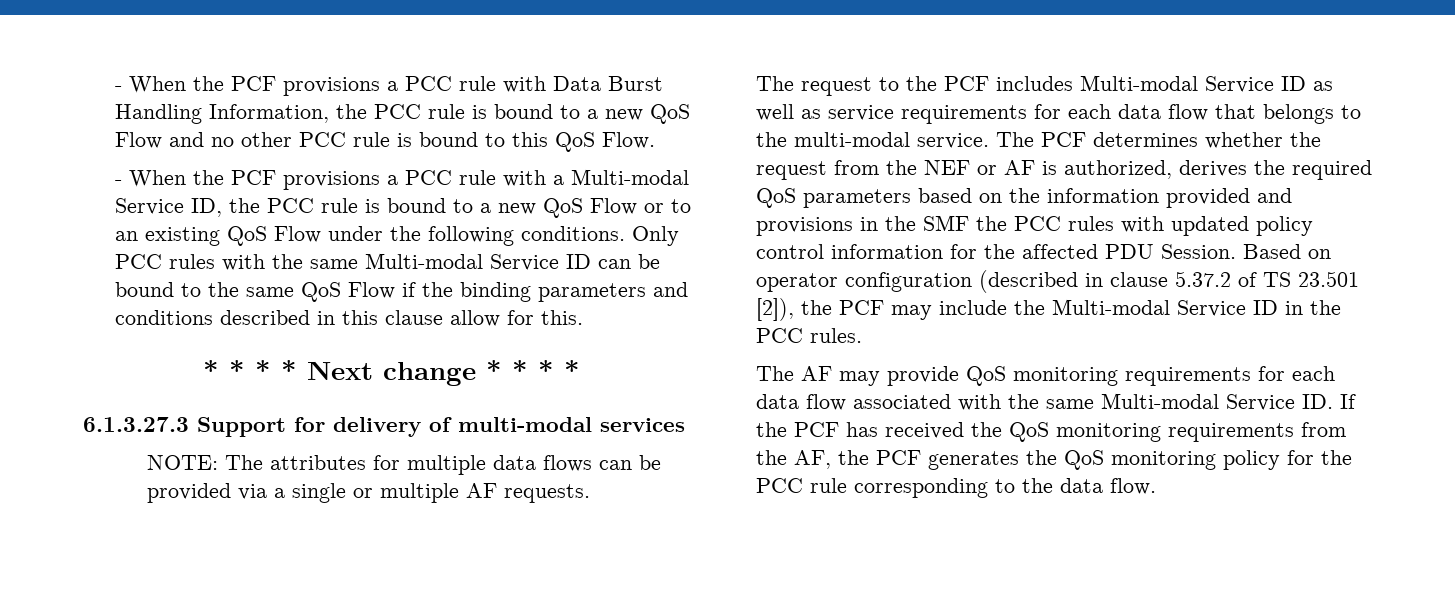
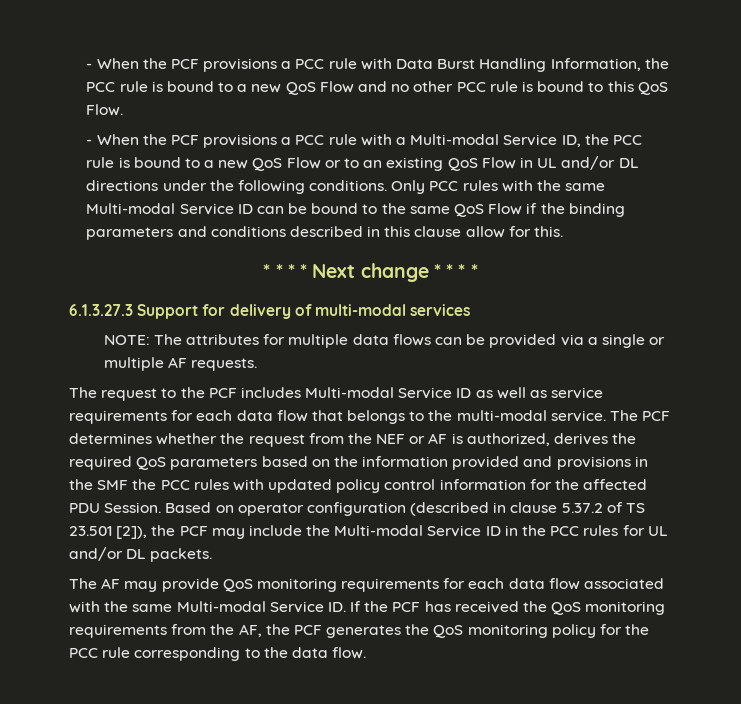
(321, 234) none -> [519,156,639,170] [86,180,159,191] in UL and/or DL directions
[810,328,862,343] rules. -> [583,525,668,536] [69,547,213,562] rules for UL and/or DL packets.

